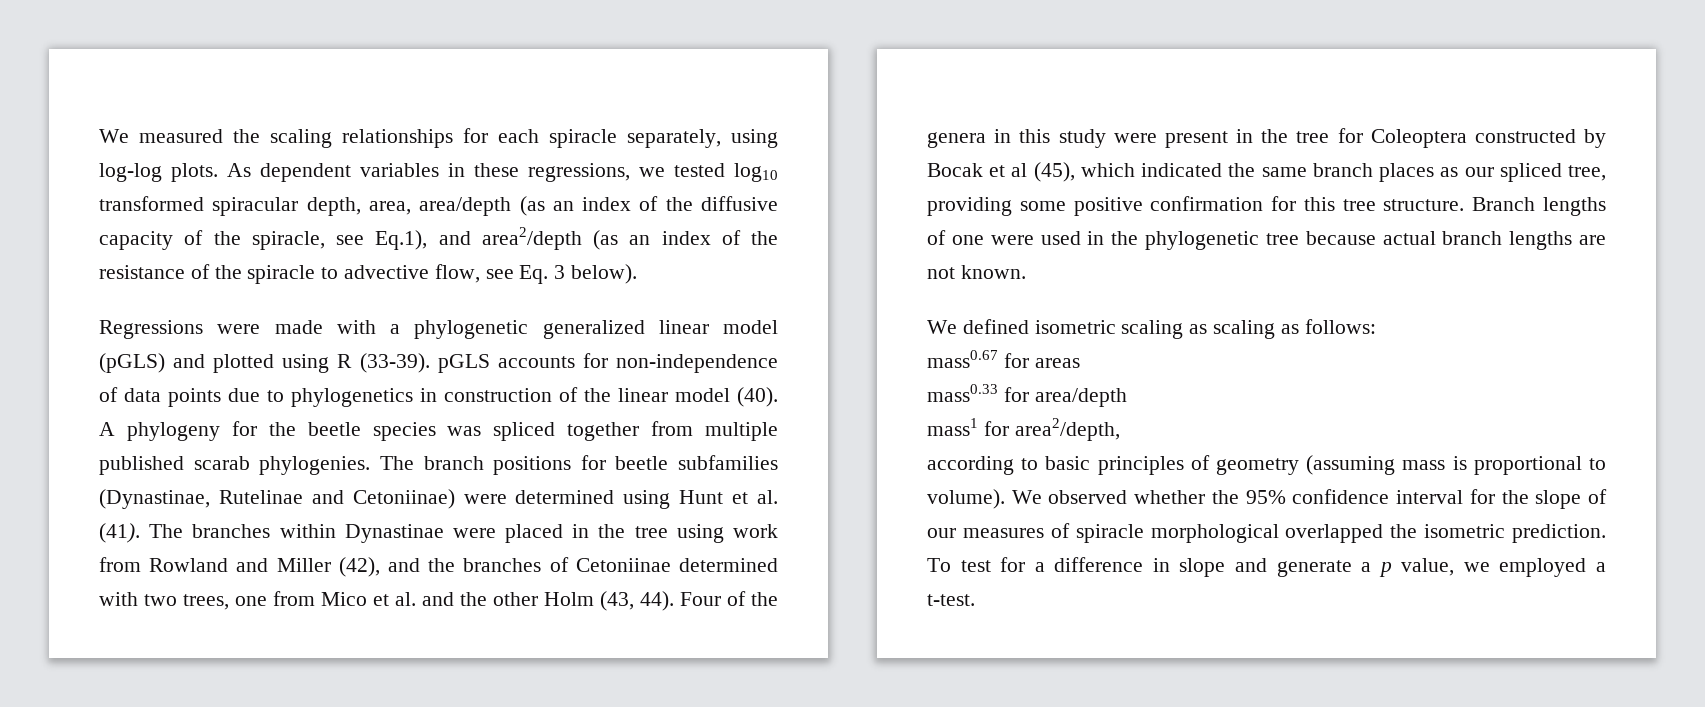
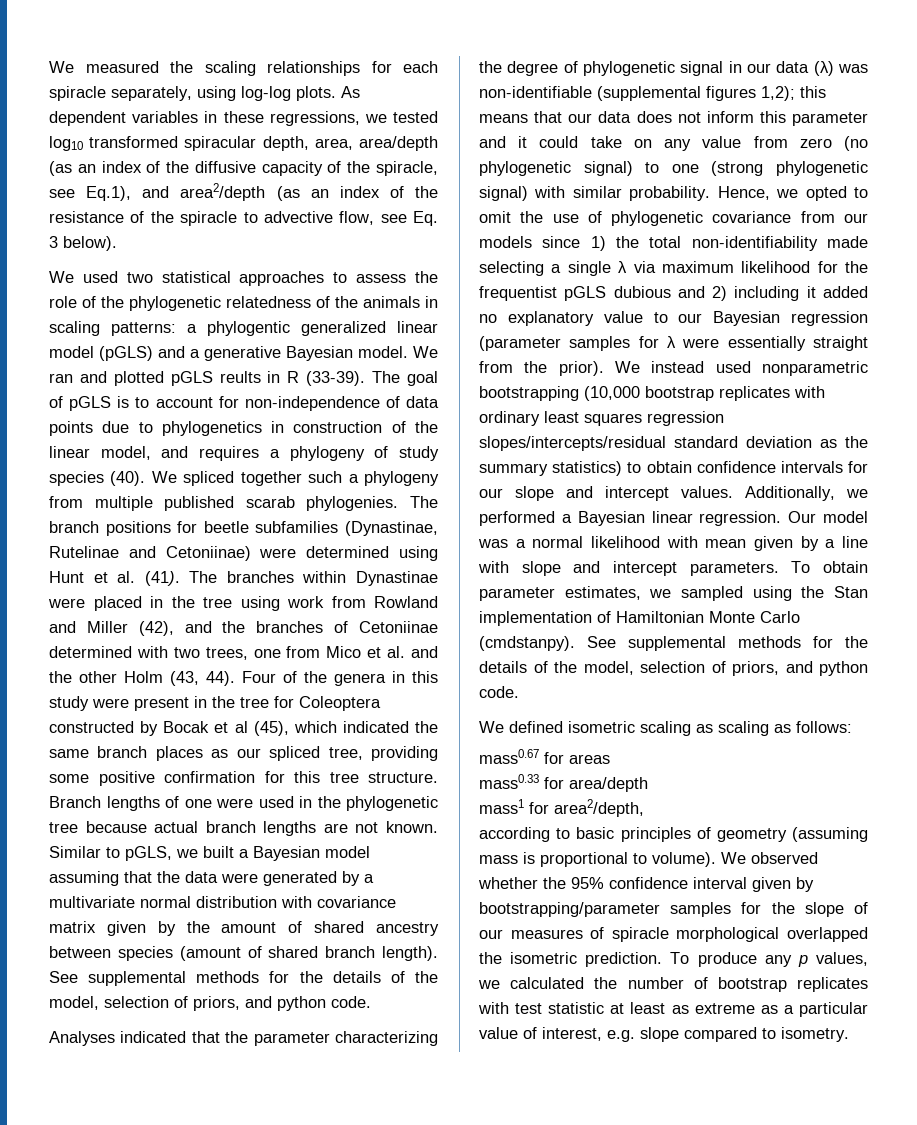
[99,320,529,339] Regressions were made with a phylogenetic -> [49,271,438,286] [49,296,438,311] [49,321,290,336] We used two statistical approaches to assess the role of the phylogenetic relatedness of the animals in scaling patterns: a phylogentic
[213,353,575,373] plotted using R (33-39). pGLS accounts -> [190,346,438,361] [49,371,439,386] [49,396,213,411] a generative Bayesian model. We ran and plotted pGLS reults in R (33-39). The goal of pGLS is to account
[675,387,778,407] [99,421,640,441] model (40). A phylogeny for the beetle species was spliced together -> [100,446,440,461] [49,471,439,486] model, and requires a phylogeny of study species (40). We spliced together such a phylogeny
(1026, 272) none -> [49,846,370,861] [49,871,374,886] [49,896,396,908] [49,921,439,936] [49,946,438,961] [49,971,439,986] [49,996,371,1011] [49,1031,438,1046] [479,61,868,76] [479,86,826,101] [479,111,868,126] [479,136,868,151] [479,161,868,176] [479,186,868,201] [479,211,868,226] [479,236,868,251] [479,261,868,276] [479,286,868,301] [479,311,868,326] [479,336,868,351] [479,361,868,376] [479,386,825,401] [479,411,724,426] [479,436,868,451] [479,461,868,476] [479,486,868,501] [479,511,868,526] [478,536,868,551] [478,561,868,576] [479,586,868,601] [479,611,800,626] [479,636,868,651] [479,661,868,676] [479,686,519,698] Similar to pGLS, we built a Bayesian model assuming that the data were generated by a multivariate normal distribution with covariance matrix given by the amount of shared ancestry between species (amount of shared branch length). See supplemental methods for the details of the model, selection of priors, and python code. // Analyses indicated that the parameter characterizing the degree of phylogenetic signal in our data (λ) was non-identifiable (supplemental figures 1,2); this means that our data does not inform this parameter and it could take on any value from zero (no phylogenetic signal) to one (strong phylogenetic signal) with similar probability. Hence, we opted to omit the use of phylogenetic covariance from our models since 1) the total non-identifiability made selecting a single λ via maximum likelihood for the frequentist pGLS dubious and 2) including it added no explanatory value to our Bayesian regression (parameter samples for λ were essentially straight from the prior). We instead used nonparametric bootstrapping (10,000 bootstrap replicates with ordinary least squares regression slopes/intercepts/residual standard deviation as the summary statistics) to obtain confidence intervals for our slope and intercept values. Additionally, we performed a Bayesian linear regression. Our model was a normal likelihood with mean given by a line with slope and intercept parameters. To obtain parameter estimates, we sampled using the Stan implementation of Hamiltonian Monte Carlo (cmdstanpy). See supplemental methods for the details of the model, selection of priors, and python code.
(1464, 497) none -> [752,877,814,892] [479,902,732,917] given by bootstrapping/parameter samples
[960,557,1606,577] [927,594,975,606] test for a difference in slope and generate a p value, we employed a t-test. -> [697,952,868,967] [478,977,868,992] [478,1002,868,1017] [479,1027,849,1042] produce any p values, we calculated the number of bootstrap replicates with test statistic at least as extreme as a particular value of interest, e.g. slope compared to isometry.

